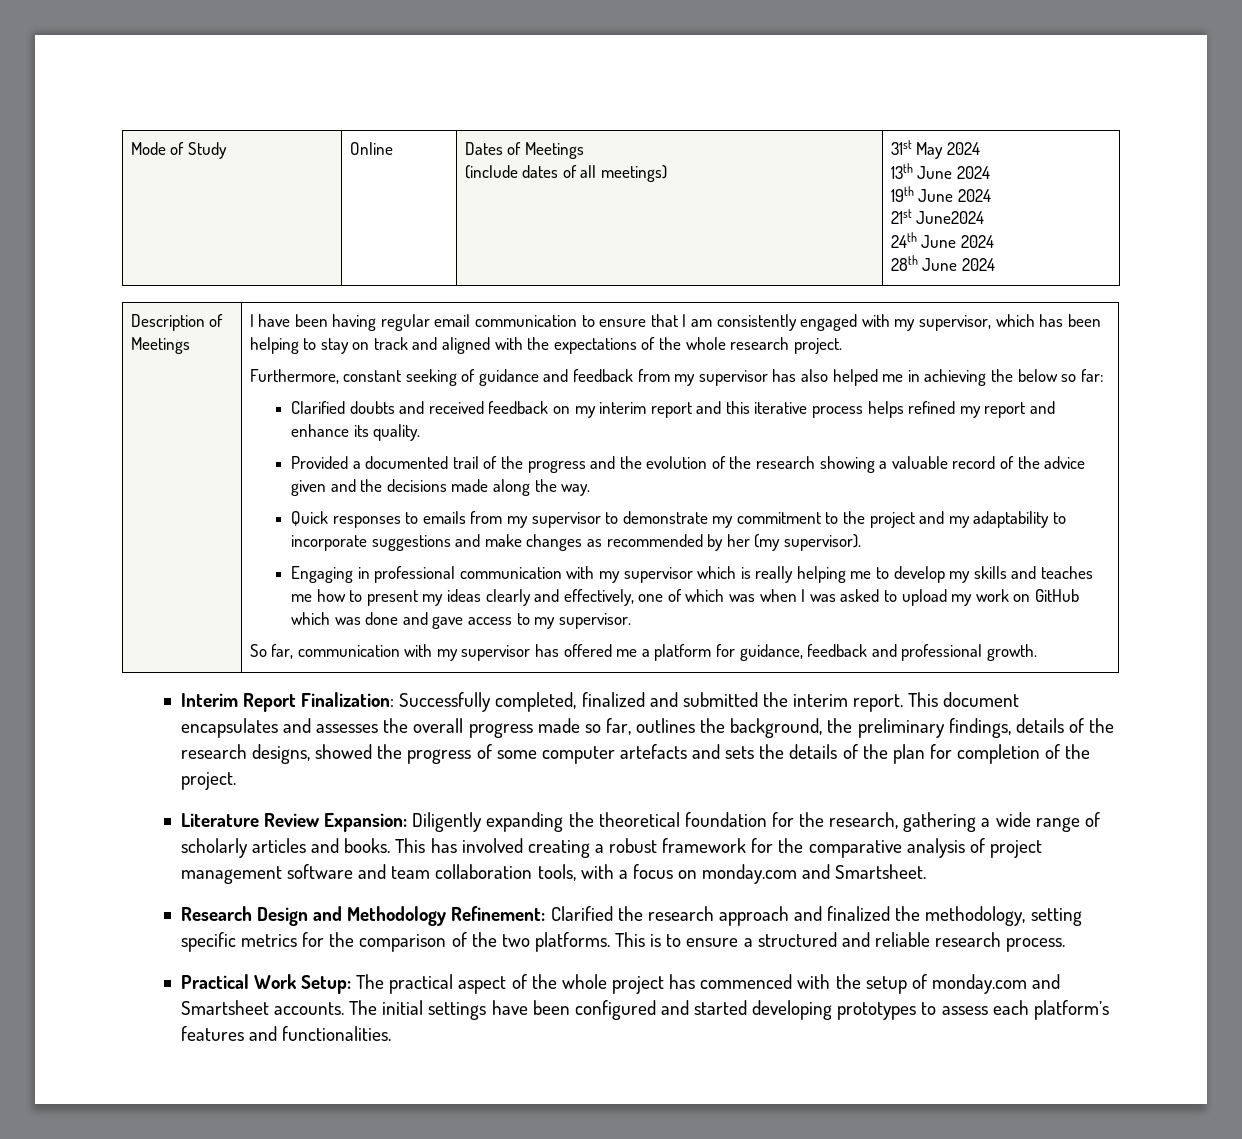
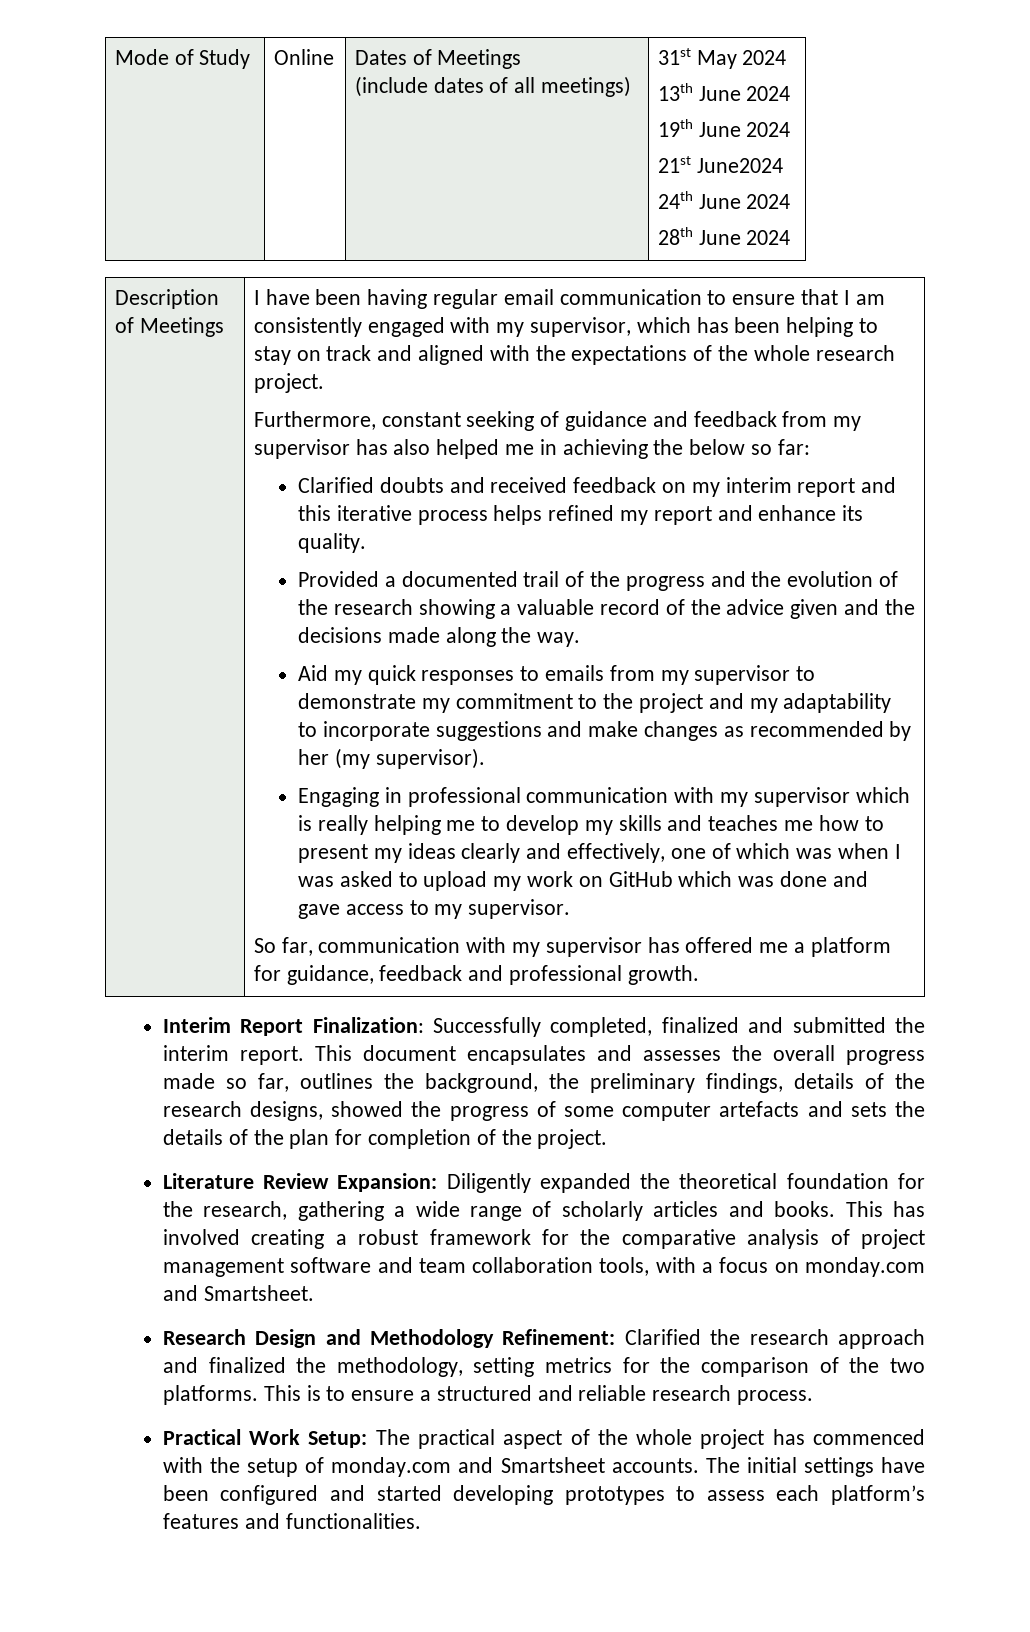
[290,511,328,526] Quick -> [297,665,416,685] Aid my quick
[486,812,564,832] expanding -> [539,1173,631,1193] expanded
[180,932,236,952] specific -> (535, 1367) none

